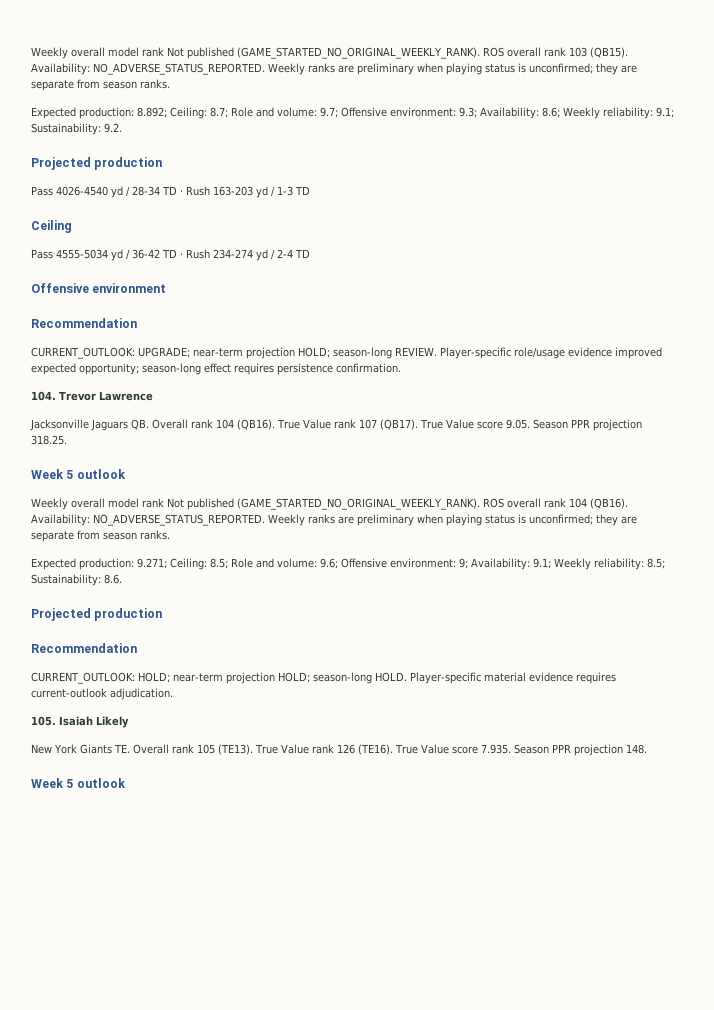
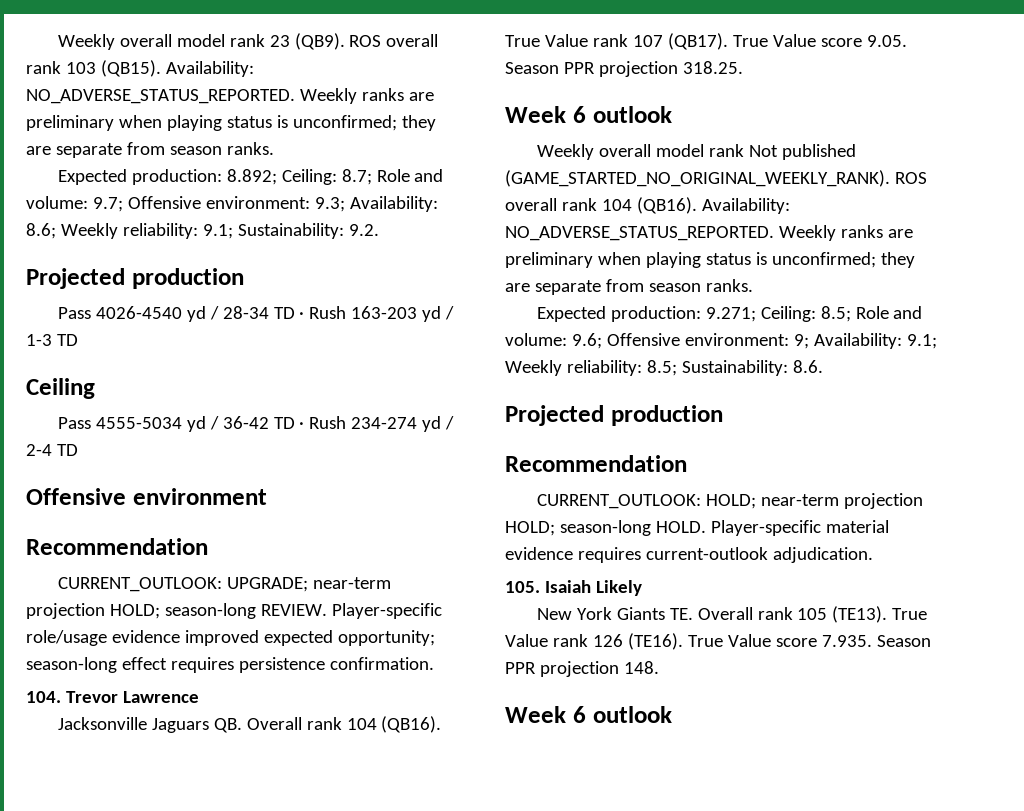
[31,47,480,59] Weekly overall model rank Not published (GAME_STARTED_NO_ORIGINAL_WEEKLY_RANK). -> [57,33,345,50] Weekly overall model rank 23 (QB9).
[66,470,74,479] 5 -> [572,106,586,123] 6
[66,779,74,788] 5 -> [572,706,586,723] 6

